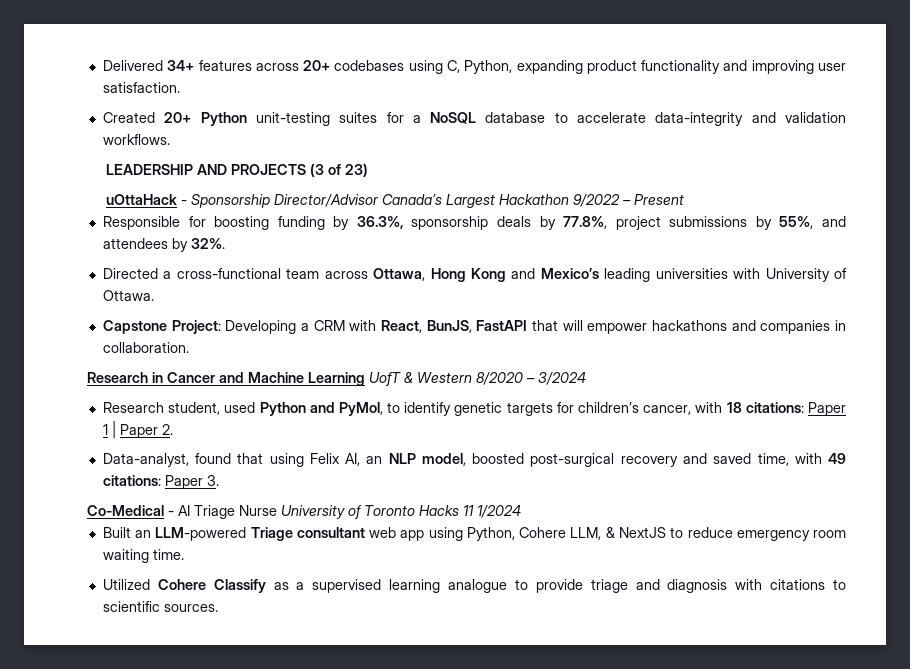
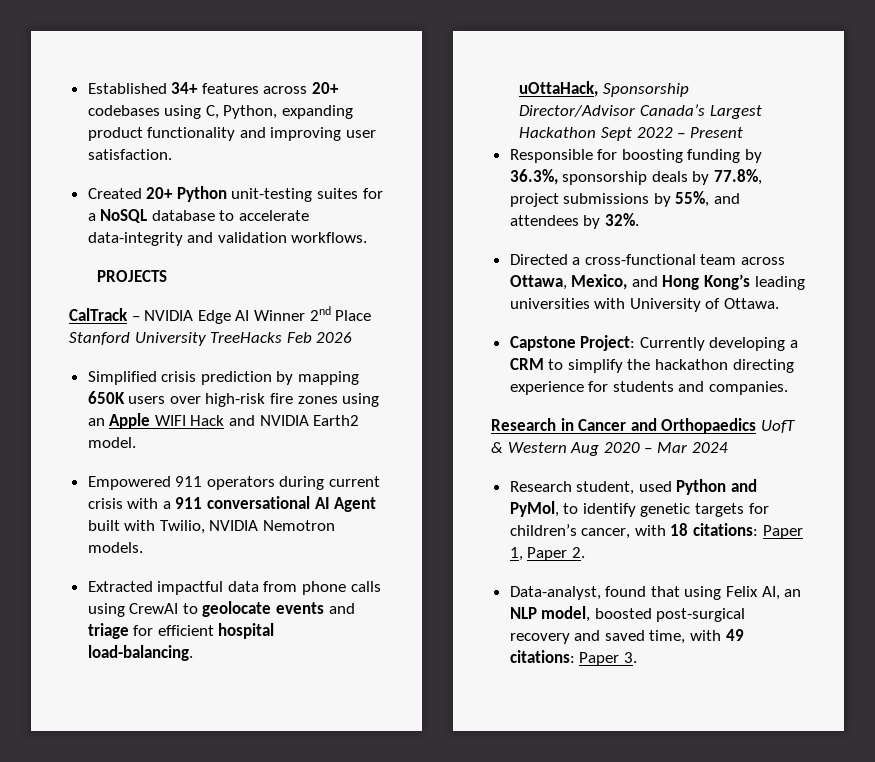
[102,60,163,71] Delivered -> [87,83,167,94] Established
[105,164,227,175] LEADERSHIP AND -> (368, 237) none
[309,163,368,177] [105,194,187,205] (3 of 23) // uOttaHack - -> [69,306,372,324] [69,332,353,346] [87,371,360,385] [87,391,380,407] [87,413,360,429] [87,437,136,448] [87,476,381,490] [87,496,377,512] [87,520,336,534] [87,542,143,553] [87,581,381,595] [87,601,355,617] [87,623,275,639] [87,645,193,661] [519,81,599,97] // CalTrack – NVIDIA Edge AI Winner 2nd Place Stanford University TreeHacks Feb 2026 // Simplified crisis prediction by mapping 650K users over high-risk fire zones using an Apple WIFI Hack and NVIDIA Earth2 model. // Empowered 911 operators during current crisis with a 911 conversational AI Agent built with Twilio, NVIDIA Nemotron models. // Extracted impactful data from phone calls using CrewAI to geolocate events and triage for efficient hospital load-balancing. // uOttaHack,
[572,194,620,207] 9/2022 -> [601,127,673,141] Sept 2022
[430,268,599,282] Hong Kong and Mexico’s -> [571,274,751,290] Mexico, and Hong Kong’s
[225,320,846,334] [102,342,189,353] Developing a CRM with React, BunJS, FastAPI that will empower hackathons and companies in collaboration. -> [639,337,799,351] [509,358,794,373] [509,381,789,395] Currently developing a CRM to simplify the hackathon directing experience for students and companies.
[248,372,365,386] Machine Learning -> [661,418,757,434] Orthopaedics
[476,372,586,385] 8/2020 – 3/2024 -> [570,442,728,456] Aug 2020 – Mar 2024
[102,421,116,439] 1 | -> [509,547,523,561] 1,
[87,505,521,519] [102,527,846,541] [102,549,184,563] [102,579,847,593] [102,601,218,612] // Co-Medical - AI Triage Nurse University of Toronto Hacks 11 1/2024 // Built an LLM-powered Triage consultant web app using Python, Cohere LLM, & NextJS to reduce emergency room waiting time. // Utilized Cohere Classify as a supervised learning analogue to provide triage and diagnosis with citations to scientific sources. -> (637, 657) none

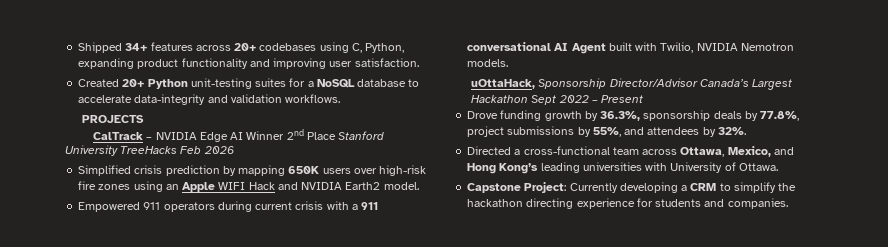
[87,83,167,94] Established -> [78,42,123,53] Shipped
[87,581,381,595] [87,601,355,617] [87,623,275,639] [87,645,193,661] // Extracted impactful data from phone calls using CrewAI to geolocate events and triage for efficient hospital load-balancing. -> (509, 63) none
[509,149,741,163] Responsible for boosting funding -> [467,110,582,121] Drove funding growth
[491,418,795,434] [491,442,728,456] [509,479,758,495] [509,501,769,517] [509,523,803,539] [509,547,585,561] [509,586,802,600] [509,606,746,622] [509,629,744,644] [509,650,637,666] // Research in Cancer and Orthopaedics UofT & Western Aug 2020 – Mar 2024 // Research student, used Python and PyMol, to identify genetic targets for children’s cancer, with 18 citations: Paper 1, Paper 2. // Data-analyst, found that using Felix AI, an NLP model, boosted post-surgical recovery and saved time, with 49 citations: Paper 3. -> (788, 203) none

